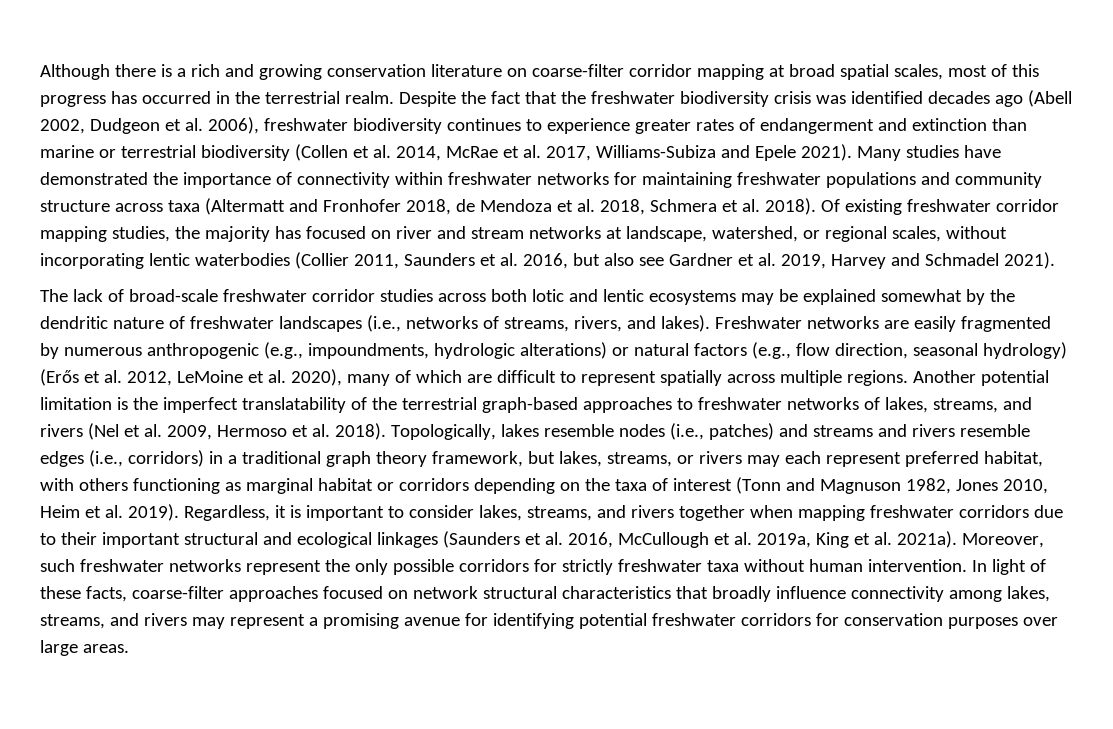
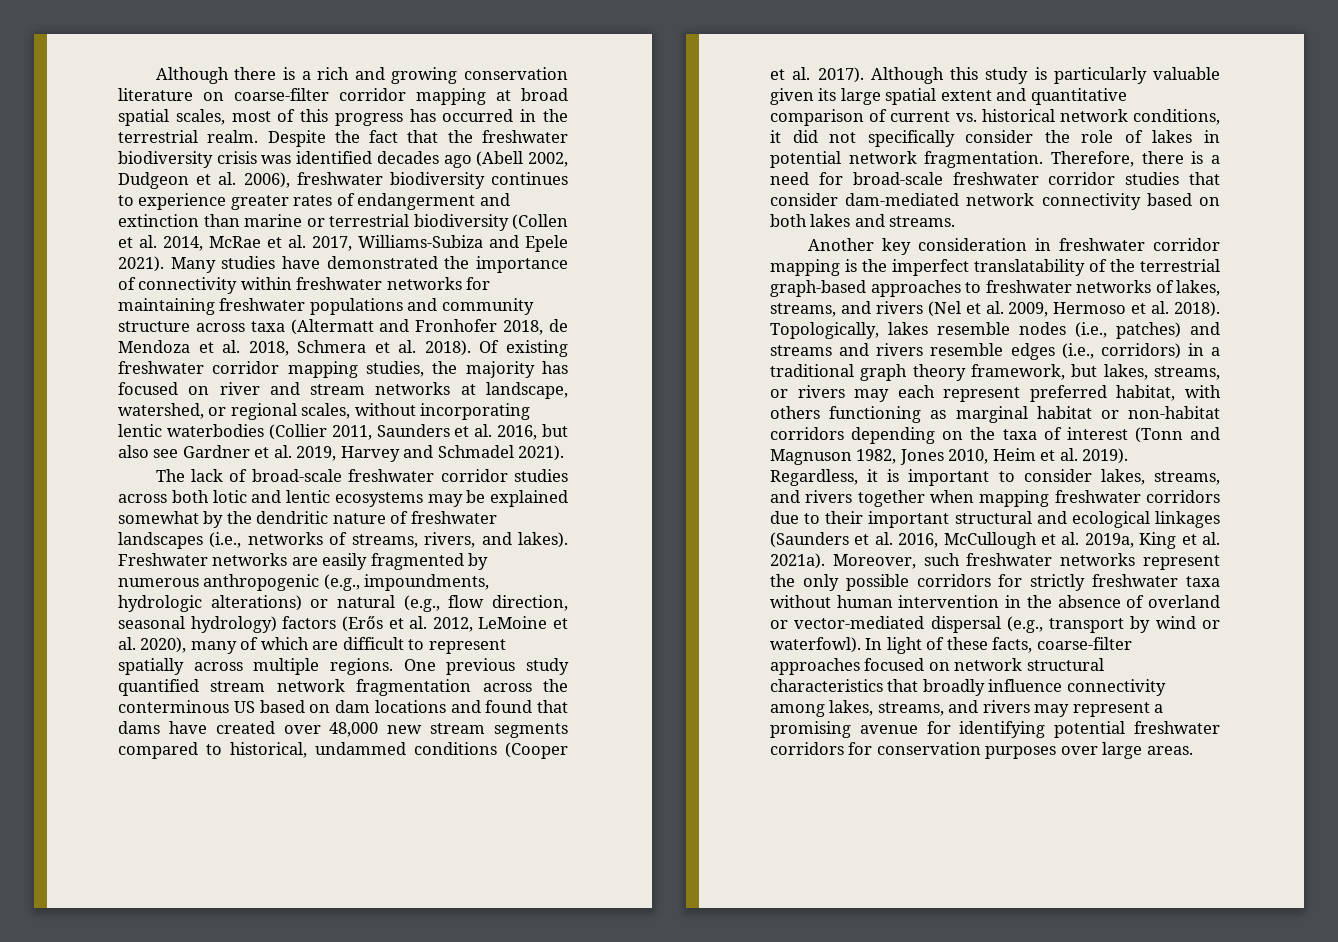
[693,343,747,356] factors -> (395, 601) none
(1067, 350) none -> [282,616,337,629] factors
[912,370,1049,386] [40,397,112,410] Another potential limitation -> [403,658,569,675] [118,679,568,696] [118,700,568,713] [118,721,568,738] [118,742,568,759] [770,67,1220,84] [770,88,1127,105] [770,109,1220,126] [770,130,1220,147] [770,151,1220,168] [770,172,1220,185] [770,193,1220,210] [770,214,956,227] [807,238,1220,255] [770,259,840,276] One previous study quantified stream network fragmentation across the conterminous US based on dam locations and found that dams have created over 48,000 new stream segments compared to historical, undammed conditions (Cooper et al. 2017). Although this study is particularly valuable given its large spatial extent and quantitative comparison of current vs. historical network conditions, it did not specifically consider the role of lakes in potential network fragmentation. Therefore, there is a need for broad-scale freshwater corridor studies that consider dam-mediated network connectivity based on both lakes and streams. // Another key consideration in freshwater corridor mapping
(394, 486) none -> [1128,406,1220,419] non-habitat
[867,559,967,572] intervention. -> [898,595,1220,608] [770,616,1220,633] [770,637,861,653] intervention in the absence of overland or vector-mediated dispersal (e.g., transport by wind or waterfowl).

